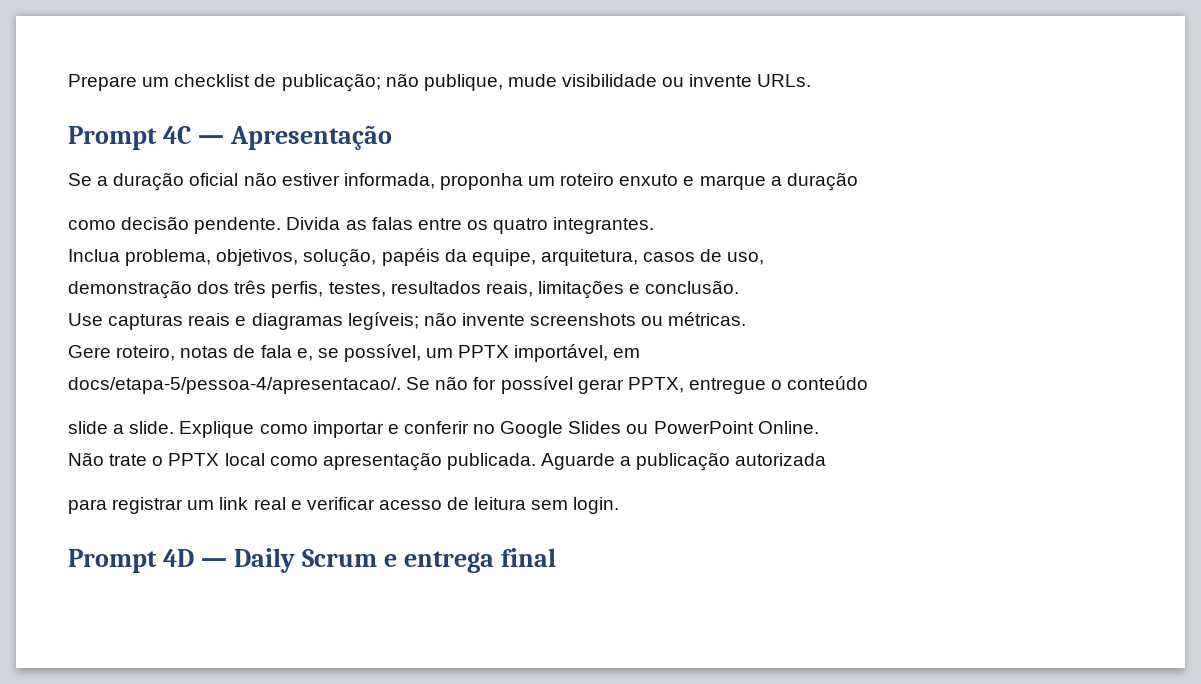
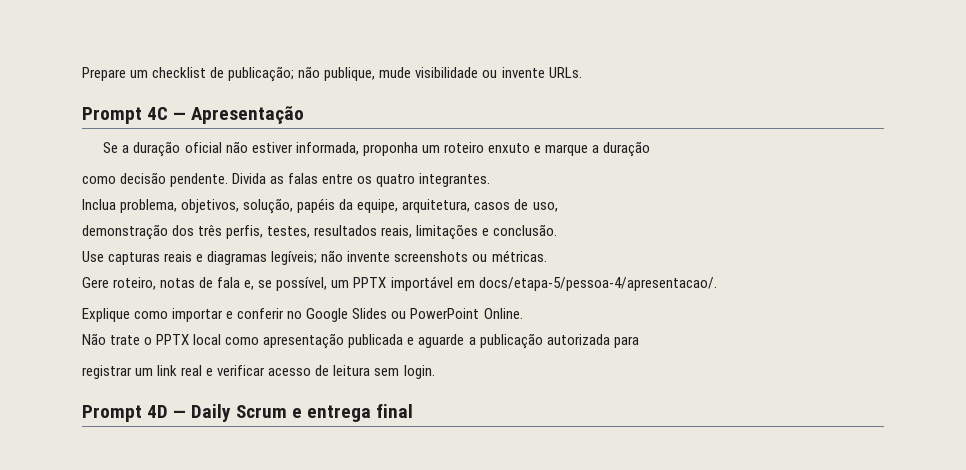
[514,344,609,362] importável, -> [390,276,453,291] importável
[68,376,869,394] [68,421,175,434] // docs/etapa-5/pessoa-4/apresentacao/. Se não for possível gerar PPTX, entregue o conteúdo // slide a slide. -> [478,277,717,291] docs/etapa-5/pessoa-4/apresentacao/. //
[446,453,616,470] publicada. Aguarde -> [348,334,465,348] publicada e aguarde
[68,499,107,514] // para -> [613,336,639,348] para //

